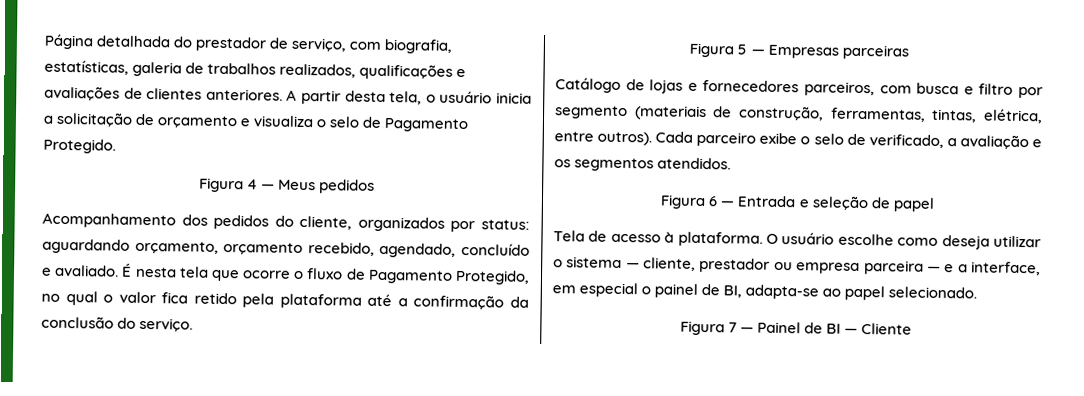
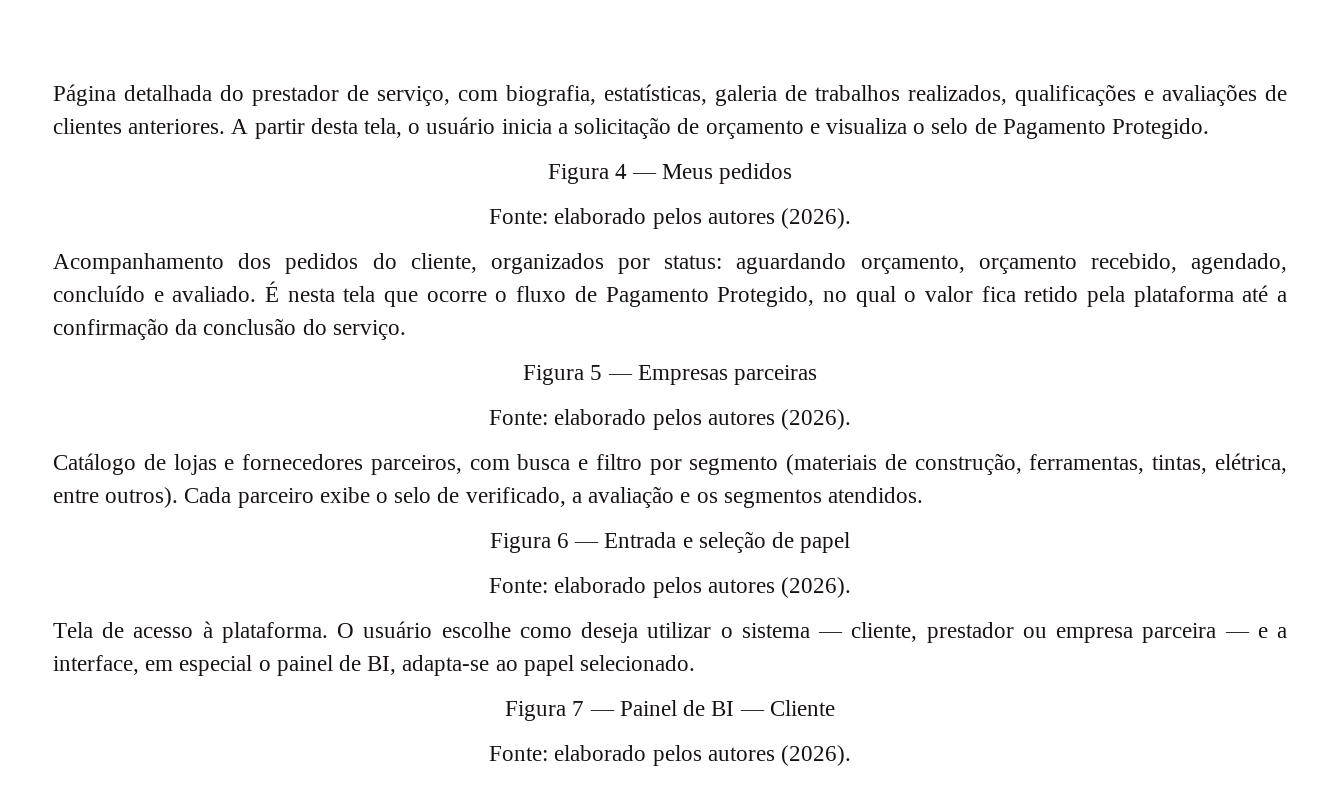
(376, 186) none -> [489,208,851,229] // Fonte: elaborado pelos autores (2026).
(909, 52) none -> [489,409,851,430] // Fonte: elaborado pelos autores (2026).
(935, 204) none -> [489,577,851,598] // Fonte: elaborado pelos autores (2026).
(913, 329) none -> [489,745,851,766] // Fonte: elaborado pelos autores (2026).

